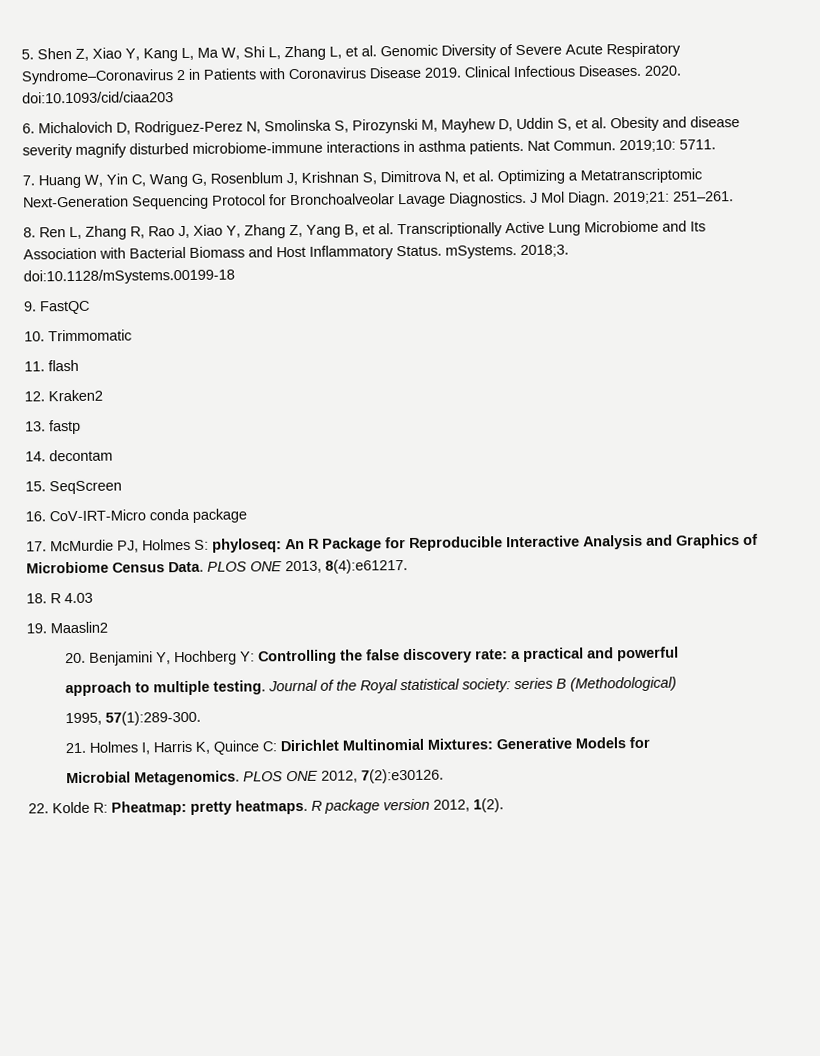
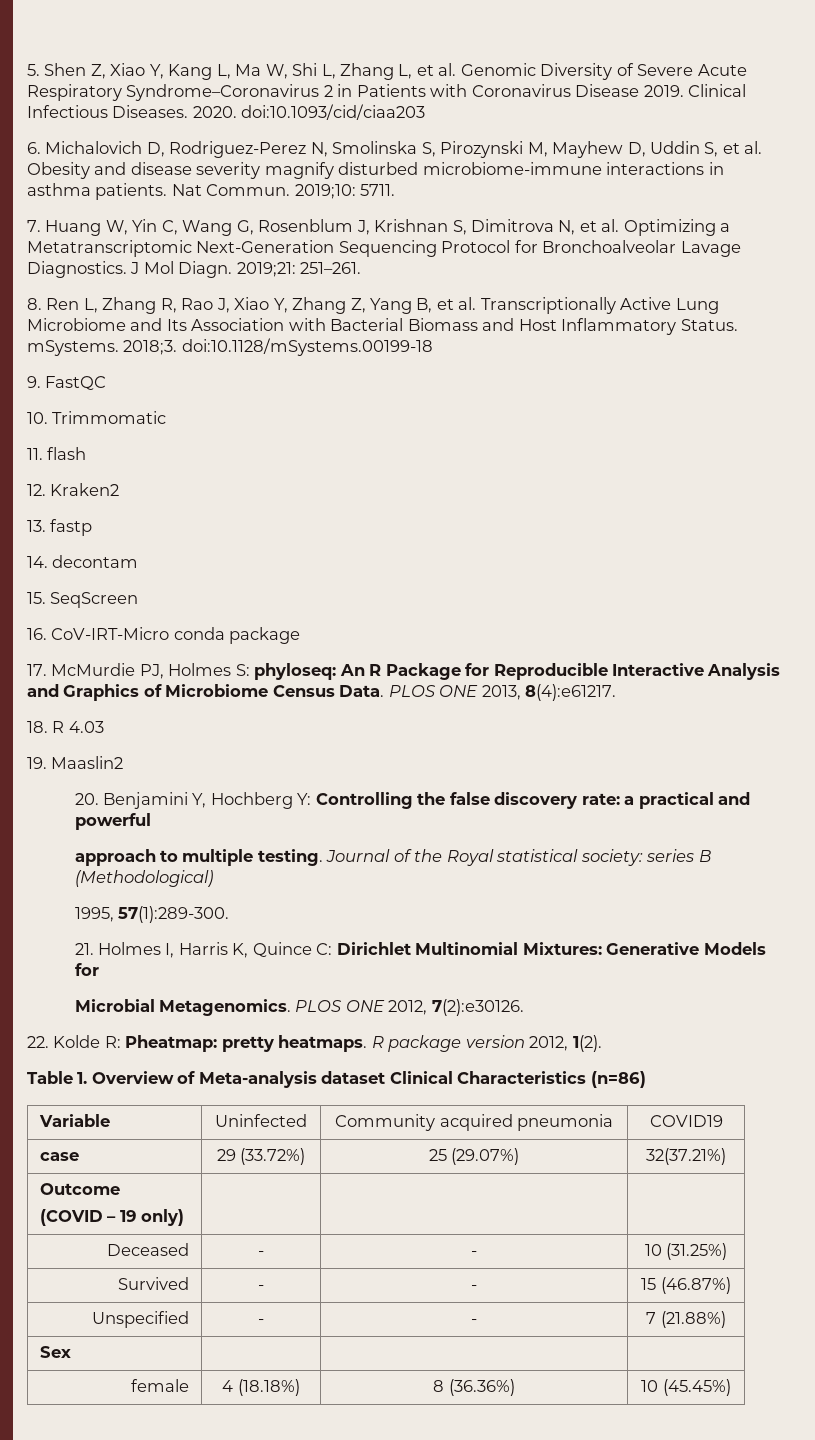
(504, 805) none -> [27,1071,646,1088] [38,1114,110,1127] [215,1114,307,1127] [335,1114,613,1131] [649,1115,723,1127] [39,1152,79,1161] [216,1148,306,1165] [428,1148,520,1165] [646,1148,726,1165] [39,1183,120,1195] [39,1209,185,1226] [107,1243,190,1256] [258,1251,264,1256] [471,1251,477,1256] [644,1243,728,1260] [118,1277,190,1290] [258,1285,264,1290] [471,1285,477,1290] [641,1277,731,1294] [92,1311,190,1328] [258,1319,264,1324] [471,1319,477,1324] [646,1311,726,1328] [39,1346,71,1358] [131,1379,190,1392] [222,1379,300,1396] [433,1379,515,1396] [641,1379,731,1396] // Table 1. Overview of Meta-analysis dataset Clinical Characteristics (n=86) // Variable | Uninfected | Community acquired pneumonia | COVID19 // case | 29 (33.72%) | 25 (29.07%) | 32(37.21%) // Outcome // (COVID – 19 only) | | | // Deceased | - | - | 10 (31.25%) // Survived | - | - | 15 (46.87%) // Unspecified | - | - | 7 (21.88%) // Sex | | | // female | 4 (18.18%) | 8 (36.36%) | 10 (45.45%)

